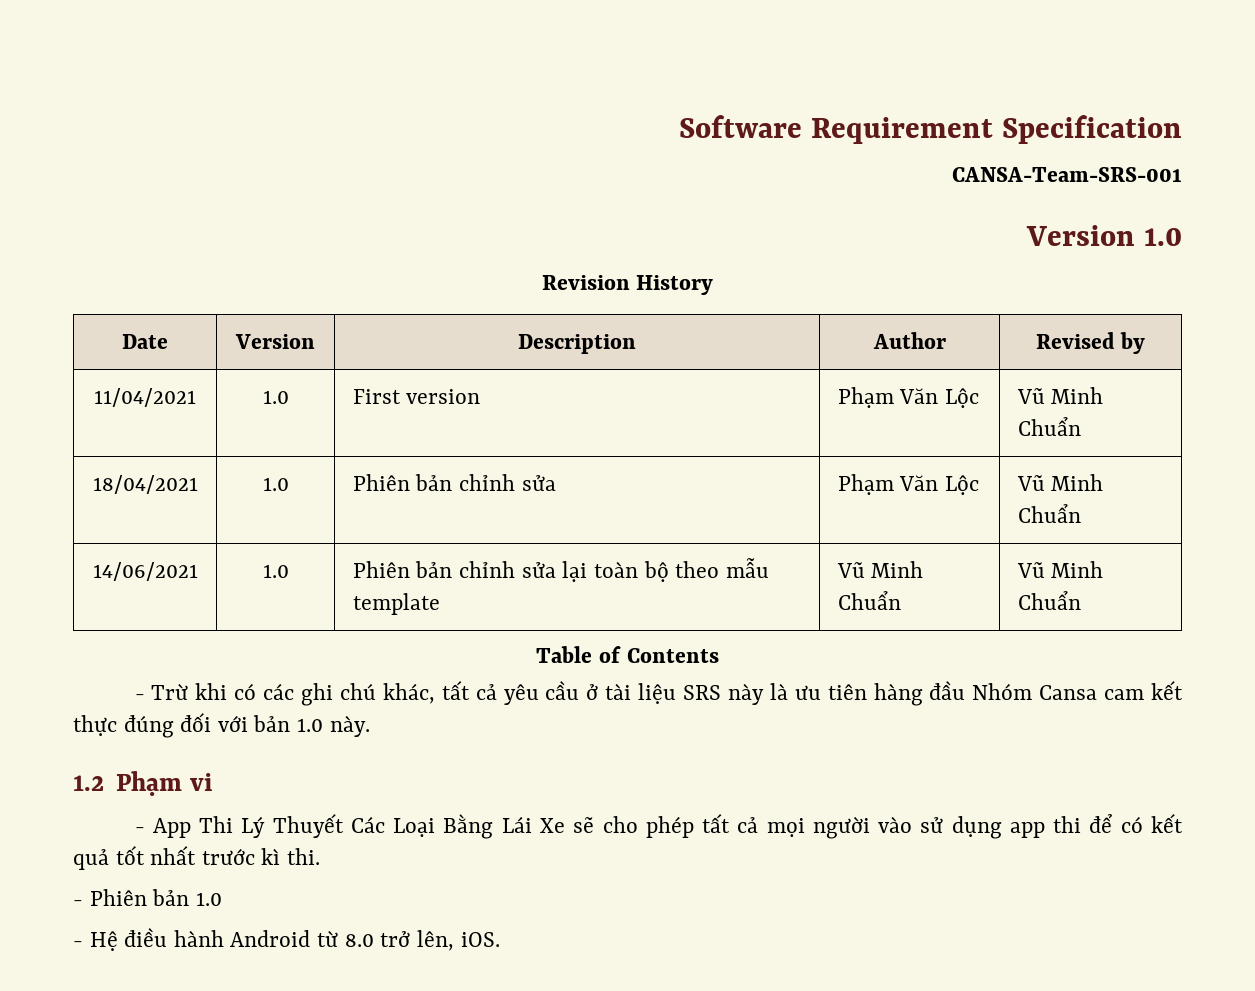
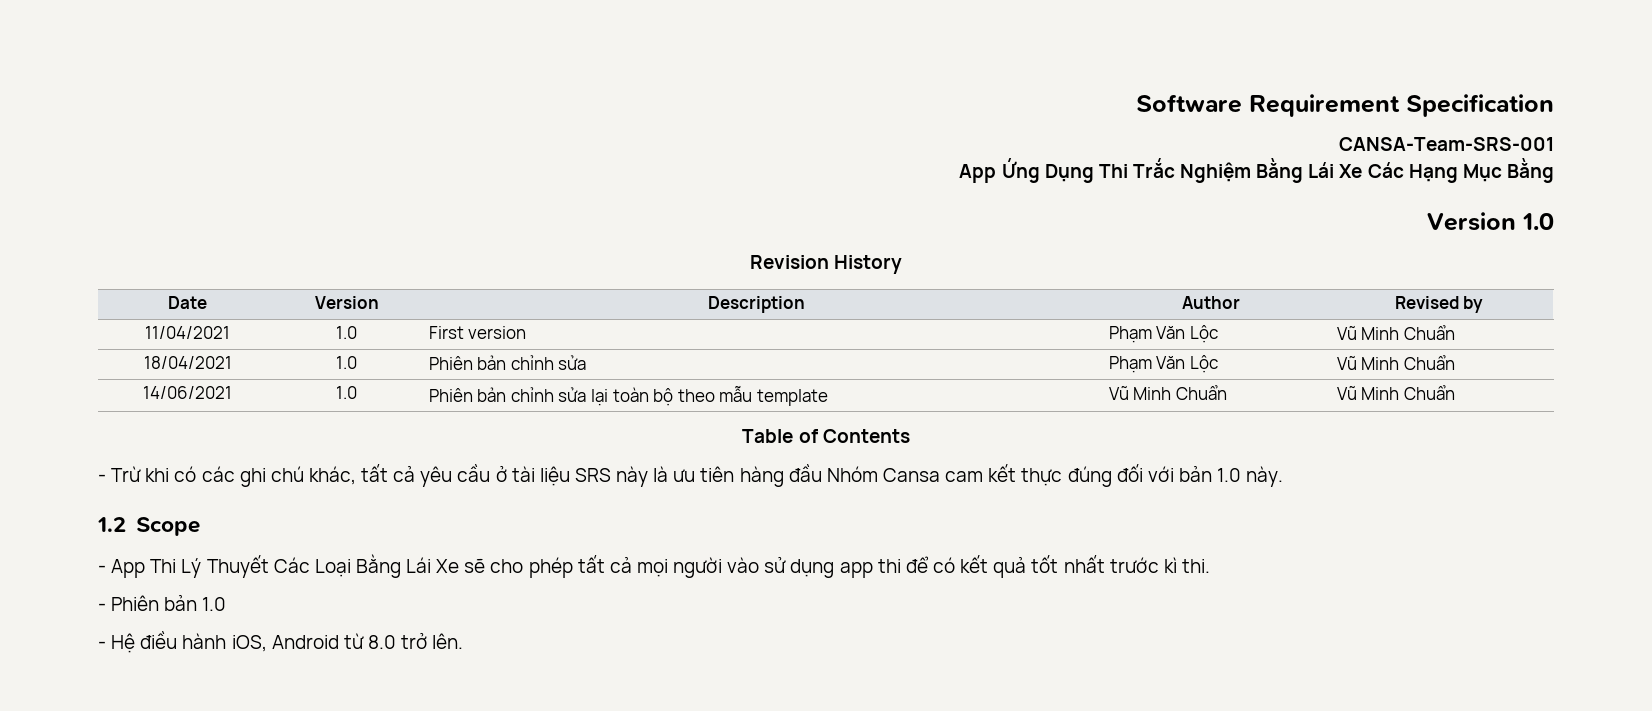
(1182, 174) none -> [959,158,1555,183] // App Ứng Dụng Thi Trắc Nghiệm Bằng Lái Xe Các Hạng Mục Bằng
[116,771,212,796] Phạm vi -> [135,517,200,536] Scope
(224, 938) none -> [231,635,267,652] iOS,
[416,930,500,951] lên, iOS. -> [432,633,464,649] lên.

